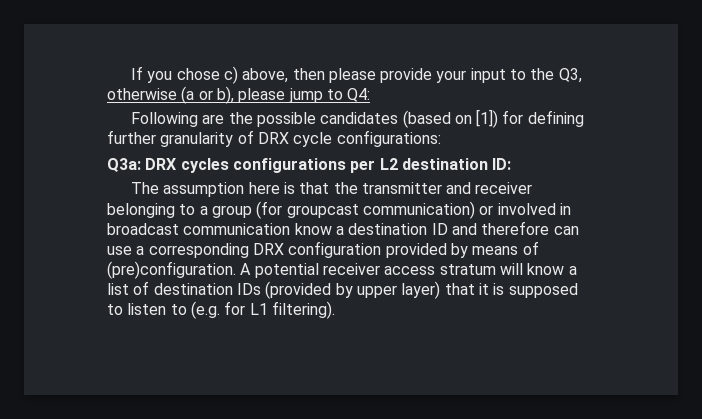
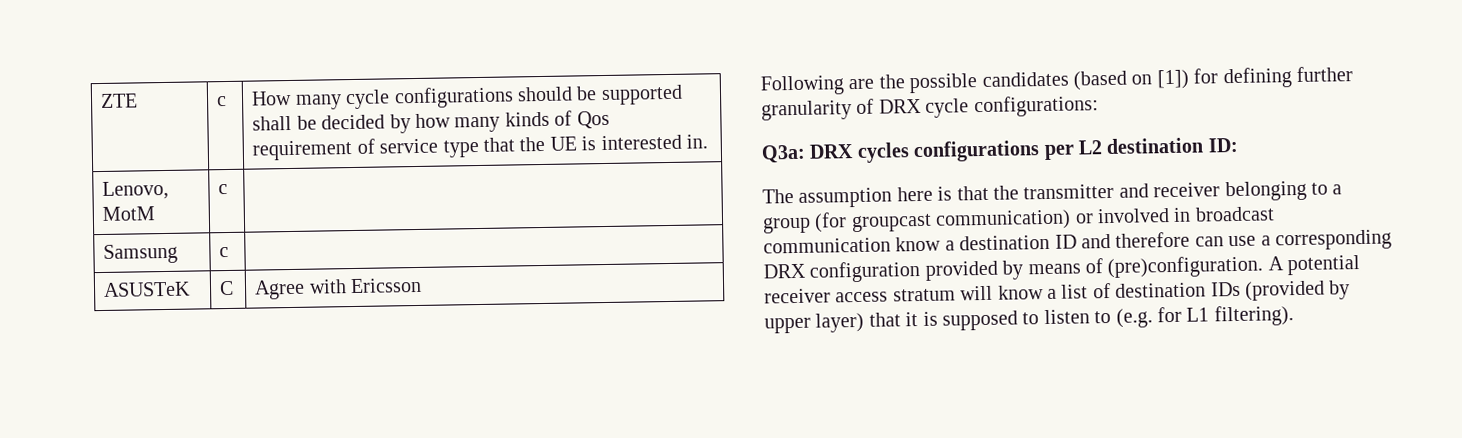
[130,66,582,84] [107,86,371,104] If you chose c) above, then please provide your input to the Q3, otherwise (a or b), please jump to Q4: -> [100,93,139,108] [216,95,228,107] [251,84,683,110] [252,110,610,134] [252,134,709,161] [102,180,170,200] [102,206,156,221] [218,183,229,195] [103,243,179,264] [219,246,230,258] [103,281,192,297] [219,280,235,296] [254,277,423,300] ZTE | c | How many cycle configurations should be supported shall be decided by how many kinds of Qos requirement of service type that the UE is interested in. // Lenovo, MotM | c | // Samsung | c | // ASUSTeK | C | Agree with Ericsson

